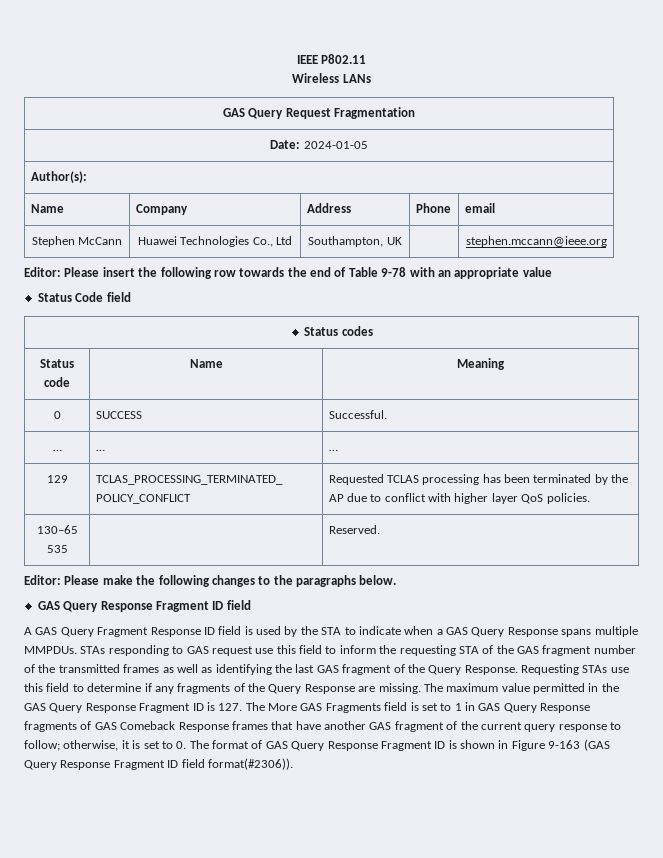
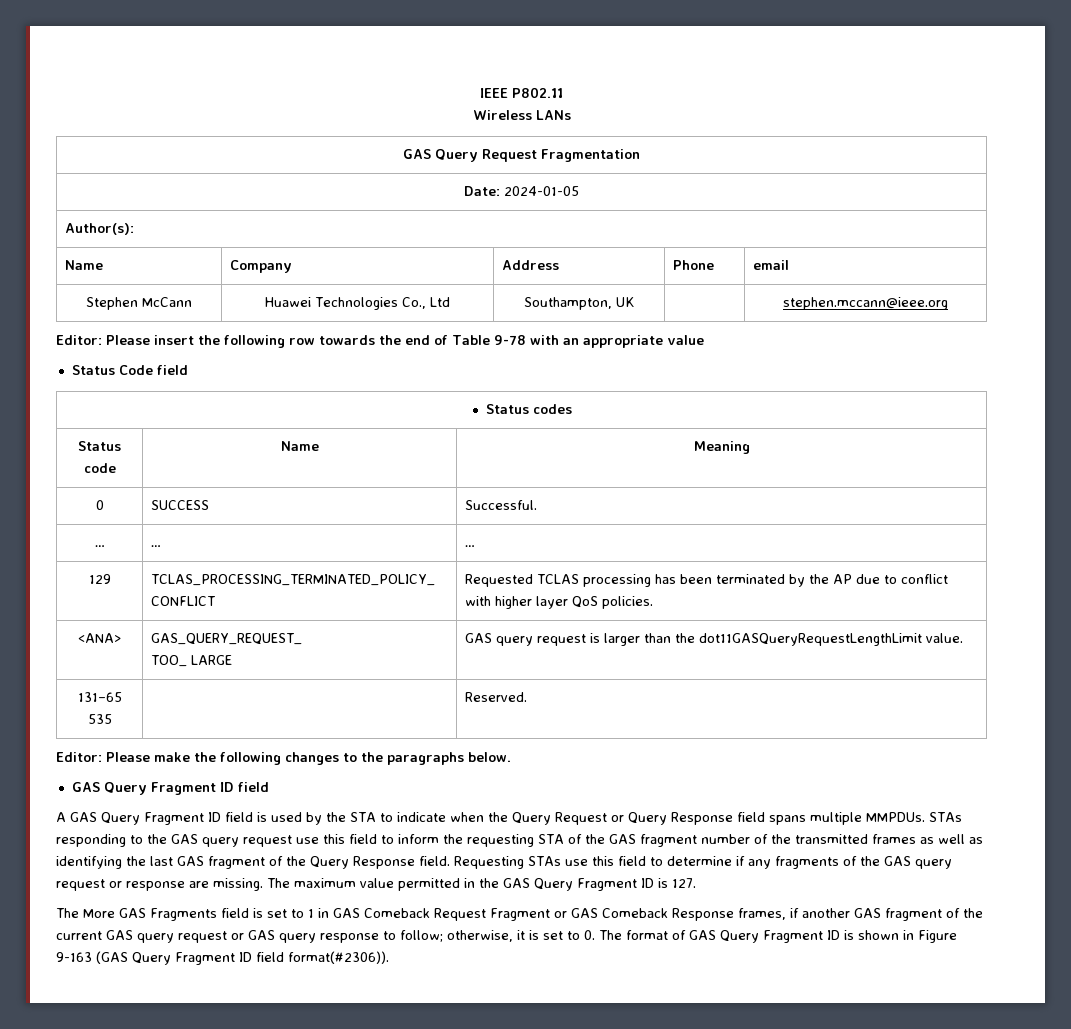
[36,525,78,534] 130–65 -> [78,633,121,643] [151,633,303,645] [151,655,233,667] [465,633,964,646] [77,692,122,702] <ANA> | GAS_QUERY_REQUEST_ // TOO_ LARGE | GAS query request is larger than the dot11GASQueryRequestLengthLimit value. // 131–65
[100,601,153,612] Response -> (147, 788) none
[150,627,201,637] Response -> (204, 818) none
[436,627,558,637] a GAS Query Response -> [488,812,765,825] the Query Request or Query Response field
[186,646,209,654] GAS -> [147,834,239,847] the GAS query
[464,665,518,675] Response. -> [353,856,450,869] Response field.
[268,684,355,694] Query Response -> [884,856,952,869] [56,879,185,891] GAS query request or response
[85,703,136,713] Response -> (573, 884) none
(243, 707) none -> (696, 883) //
[503,703,591,713] [24,721,321,732] Query Response fragments of GAS Comeback Response frames that have -> [364,908,799,921] Comeback Request Fragment or GAS Comeback Response frames, if
(522, 726) none -> [106,930,275,943] GAS query request or GAS
[327,741,378,751] Response -> (759, 936) none
[60,760,111,770] Response -> (171, 958) none

